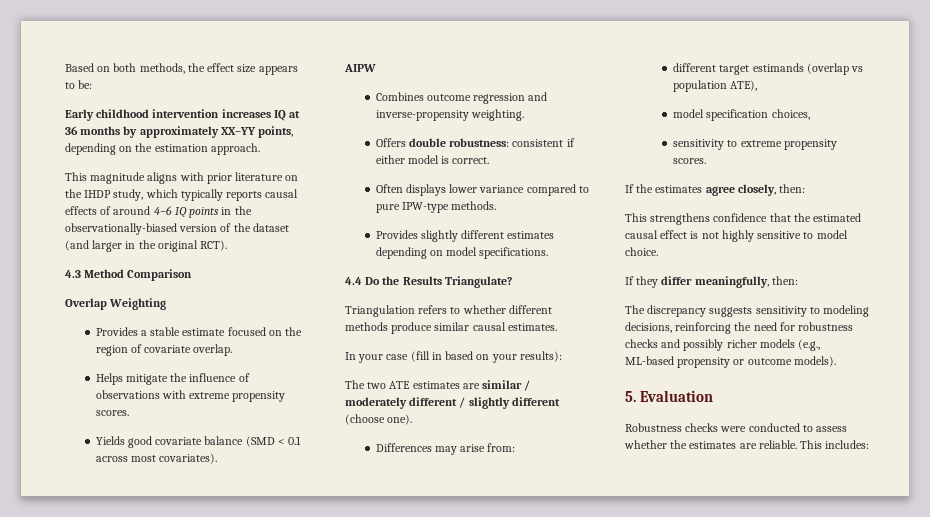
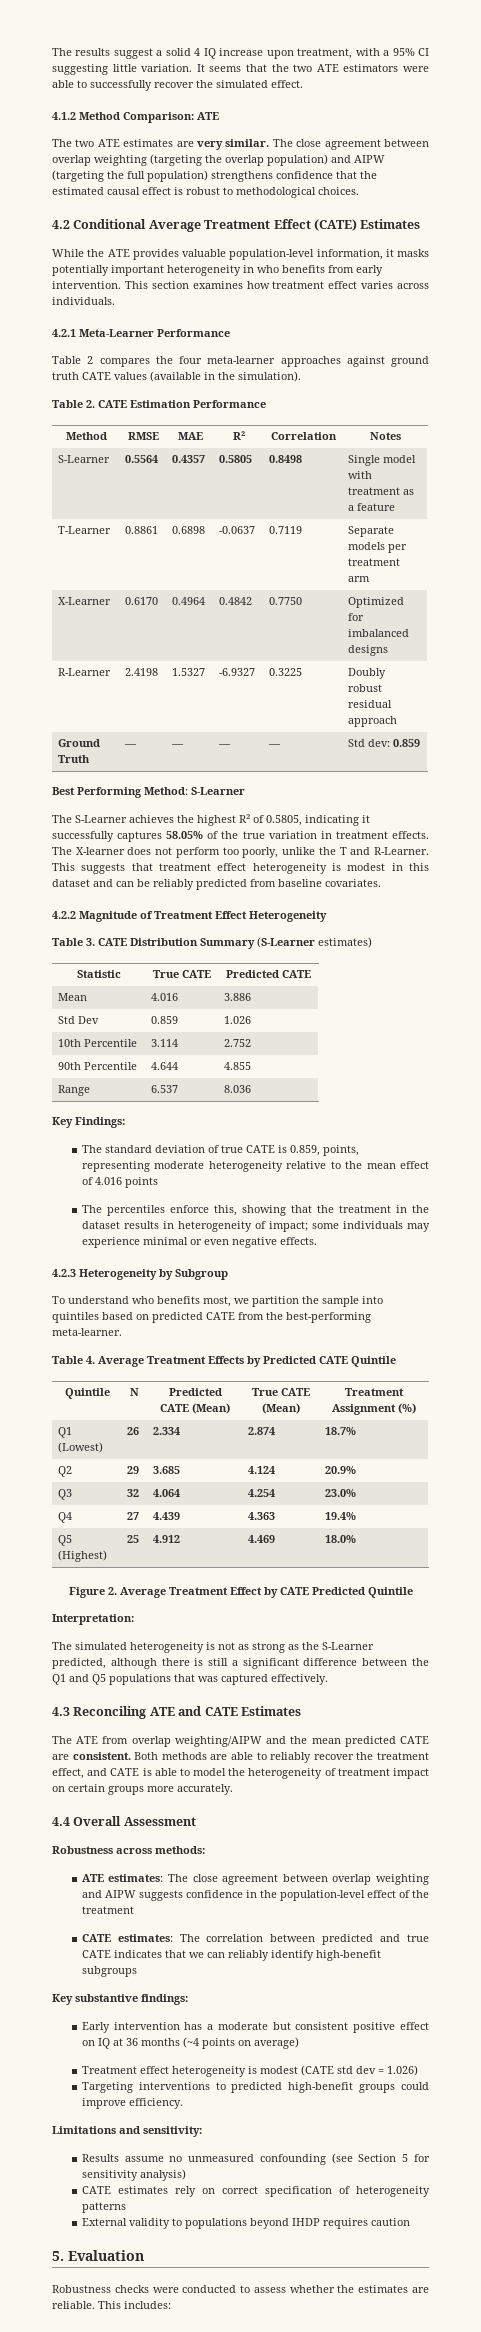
[65,63,298,75] [65,80,93,89] [65,109,301,121] [65,126,294,138] [65,143,260,155] [65,172,299,184] [65,189,299,201] [65,206,252,218] [65,223,289,235] [65,240,228,252] [65,269,193,281] [65,298,167,310] [95,327,303,336] [95,344,233,356] [95,373,250,385] [95,390,286,402] [95,410,129,416] [95,436,302,448] [95,453,218,464] [344,64,376,72] [375,92,548,104] [375,109,524,121] [375,138,575,147] [375,155,490,164] [375,184,589,196] [375,201,497,213] [375,230,555,242] [375,247,549,259] [345,276,512,288] [345,305,552,317] [345,322,557,334] [345,351,562,363] Based on both methods, the effect size appears to be: // Early childhood intervention increases IQ at 36 months by approximately XX–YY points, depending on the estimation approach. // This magnitude aligns with prior literature on the IHDP study, which typically reports causal effects of around 4–6 IQ points in the observationally-biased version of the dataset (and larger in the original RCT). // 4.3 Method Comparison // Overlap Weighting // Provides a stable estimate focused on the region of covariate overlap. // Helps mitigate the influence of observations with extreme propensity scores. // Yields good covariate balance (SMD < 0.1 across most covariates). // AIPW // Combines outcome regression and inverse-propensity weighting. // Offers double robustness: consistent if either model is correct. // Often displays lower variance compared to pure IPW-type methods. // Provides slightly different estimates depending on model specifications. // 4.4 Do the Results Triangulate? // Triangulation refers to whether different methods produce similar causal estimates. // In your case (fill in based on your results): -> [52,48,429,59] [52,64,429,75] [52,80,303,91] [52,112,219,123] The results suggest a solid 4 IQ increase upon treatment, with a 95% CI suggesting little variation. It seems that the two ATE estimators were able to successfully recover the simulated effect. // 4.1.2 Method Comparison: ATE
[482,380,531,391] [345,397,560,409] [345,414,413,425] [375,443,516,455] [673,63,864,75] [673,80,758,92] [673,109,810,121] [673,139,837,150] [673,158,707,164] [625,184,806,196] [625,213,647,222] similar / moderately different / slightly different (choose one). // Differences may arise from: // different target estimands (overlap vs population ATE), // model specification choices, // sensitivity to extreme propensity scores. // If the estimates agree closely, then: // This -> [197,139,429,150] [52,154,385,166] [52,170,208,182] very similar. The close agreement between overlap weighting (targeting the overlap population) and AIPW (targeting the full population)
[701,230,848,242] [625,247,658,256] [625,276,798,288] [625,305,870,317] [625,322,854,334] [625,339,821,351] [625,356,836,368] not highly sensitive to model choice. // If they differ meaningfully, then: // The discrepancy suggests sensitivity to modeling decisions, reinforcing the need for robustness checks and possibly richer models (e.g., ML-based propensity or outcome models). -> [186,187,359,198] [52,219,421,232] [52,249,429,260] [52,265,383,276] [52,281,429,289] [52,297,115,305] [52,329,230,337] [52,356,429,367] [52,371,301,382] [52,400,266,408] [65,432,107,440] [127,432,159,440] [177,432,203,440] [232,431,245,440] [270,432,337,440] [369,432,401,440] [58,455,111,463] [125,455,159,463] [172,455,206,463] [219,455,253,463] [269,455,303,463] [348,455,417,466] [348,471,373,479] [348,487,415,495] [348,503,396,511] [58,526,112,534] [125,526,159,534] [172,526,206,534] [219,526,256,534] [269,526,303,534] [348,526,395,537] [348,542,408,553] [348,558,401,566] [348,576,371,582] [58,597,112,605] [125,597,159,605] [172,597,206,605] [219,597,253,605] [269,597,303,605] [348,597,405,608] [348,613,365,621] [348,629,410,637] [348,645,389,656] [58,668,112,676] [125,668,159,676] [172,668,206,676] [219,668,256,676] [269,668,303,676] [348,668,387,679] [348,684,383,692] [348,700,393,708] [348,716,398,727] [58,739,101,747] [58,755,91,763] [124,744,138,747] [171,744,185,747] [218,744,232,747] [268,744,282,747] [348,739,421,747] [52,787,245,798] [52,814,370,826] [52,831,429,842] [52,847,430,858] [52,863,429,874] [52,879,381,890] [52,911,327,922] [52,937,372,949] [77,970,121,978] [153,970,211,978] [226,970,311,978] [58,993,88,1001] [151,993,179,1001] [224,993,252,1001] [58,1016,100,1024] [151,1016,179,1024] [224,1016,252,1024] [58,1039,138,1047] [151,1039,179,1047] [224,1039,252,1047] [58,1062,138,1070] [151,1062,179,1070] [224,1062,252,1070] [58,1085,91,1096] [151,1085,179,1093] [224,1085,252,1093] [52,1117,125,1128] [81,1145,359,1156] [81,1161,430,1172] [81,1177,158,1188] [81,1205,430,1216] [81,1221,430,1232] [81,1237,317,1248] [52,1269,228,1280] [52,1296,383,1307] [52,1312,371,1323] [52,1328,122,1336] [52,1356,396,1367] [64,1388,110,1399] [130,1388,139,1396] [168,1388,222,1396] [160,1403,230,1414] [252,1388,310,1396] [262,1403,300,1414] [345,1388,404,1396] [332,1403,416,1415] [58,1427,73,1438] [58,1442,104,1453] [127,1427,140,1435] [153,1427,181,1435] [248,1427,276,1435] [325,1427,357,1435] [58,1466,73,1477] [127,1466,140,1474] [153,1466,181,1474] [248,1466,276,1474] [325,1466,357,1474] [58,1489,73,1500] [127,1489,140,1497] [153,1489,181,1497] [248,1489,276,1497] [325,1489,357,1497] [58,1512,73,1523] [127,1512,140,1520] [153,1512,181,1520] [248,1512,276,1520] [325,1512,357,1520] [58,1535,73,1546] [58,1550,108,1562] [127,1535,140,1543] [153,1535,181,1543] [248,1535,276,1543] [325,1535,357,1543] [68,1587,413,1598] [52,1614,134,1625] [52,1642,374,1653] [52,1658,429,1669] [52,1674,328,1685] [52,1706,301,1719] [52,1736,430,1747] [52,1752,429,1763] [52,1768,430,1779] [52,1784,233,1795] [52,1816,196,1826] [52,1846,205,1854] [81,1874,429,1885] [81,1890,430,1901] [81,1906,134,1914] [81,1934,429,1945] [81,1950,381,1961] [81,1966,137,1977] [52,1994,188,2005] [81,2022,429,2033] [81,2037,299,2049] [81,2065,418,2077] [81,2082,429,2093] [81,2098,183,2109] [52,2126,202,2137] [81,2153,430,2165] [81,2169,186,2181] [81,2186,430,2197] [81,2202,126,2213] [81,2218,410,2229] robust to methodological choices. // 4.2 Conditional Average Treatment Effect (CATE) Estimates // While the ATE provides valuable population-level information, it masks potentially important heterogeneity in who benefits from early intervention. This section examines how treatment effect varies across individuals. // 4.2.1 Meta-Learner Performance // Table 2 compares the four meta-learner approaches against ground truth CATE values (available in the simulation). // Table 2. CATE Estimation Performance // Method | RMSE | MAE | R² | Correlation | Notes // S-Learner | 0.5564 | 0.4357 | 0.5805 | 0.8498 | Single model with treatment as a feature // T-Learner | 0.8861 | 0.6898 | -0.0637 | 0.7119 | Separate models per treatment arm // X-Learner | 0.6170 | 0.4964 | 0.4842 | 0.7750 | Optimized for imbalanced designs // R-Learner | 2.4198 | 1.5327 | -6.9327 | 0.3225 | Doubly robust residual approach // Ground Truth | — | — | — | — | Std dev: 0.859 // Best Performing Method: S-Learner // The S-Learner achieves the highest R² of 0.5805, indicating it successfully captures 58.05% of the true variation in treatment effects. The X-learner does not perform too poorly, unlike the T and R-Learner. This suggests that treatment effect heterogeneity is modest in this dataset and can be reliably predicted from baseline covariates. // 4.2.2 Magnitude of Treatment Effect Heterogeneity // Table 3. CATE Distribution Summary (S-Learner estimates) // Statistic | True CATE | Predicted CATE // Mean | 4.016 | 3.886 // Std Dev | 0.859 | 1.026 // 10th Percentile | 3.114 | 2.752 // 90th Percentile | 4.644 | 4.855 // Range | 6.537 | 8.036 // Key Findings: // The standard deviation of true CATE is 0.859, points, representing moderate heterogeneity relative to the mean effect of 4.016 points // The percentiles enforce this, showing that the treatment in the dataset results in heterogeneity of impact; some individuals may experience minimal or even negative effects. // 4.2.3 Heterogeneity by Subgroup // To understand who benefits most, we partition the sample into quintiles based on predicted CATE from the best-performing meta-learner. // Table 4. Average Treatment Effects by Predicted CATE Quintile // Quintile | N | Predicted CATE (Mean) | True CATE (Mean) | Treatment Assignment (%) // Q1 (Lowest) | 26 | 2.334 | 2.874 | 18.7% // Q2 | 29 | 3.685 | 4.124 | 20.9% // Q3 | 32 | 4.064 | 4.254 | 23.0% // Q4 | 27 | 4.439 | 4.363 | 19.4% // Q5 (Highest) | 25 | 4.912 | 4.469 | 18.0% // Figure 2. Average Treatment Effect by CATE Predicted Quintile // Interpretation: // The simulated heterogeneity is not as strong as the S-Learner predicted, although there is still a significant difference between the Q1 and Q5 populations that was captured effectively. // 4.3 Reconciling ATE and CATE Estimates // The ATE from overlap weighting/AIPW and the mean predicted CATE are consistent. Both methods are able to reliably recover the treatment effect, and CATE is able to model the heterogeneity of treatment impact on certain groups more accurately. // 4.4 Overall Assessment // Robustness across methods: // ATE estimates: The close agreement between overlap weighting and AIPW suggests confidence in the population-level effect of the treatment // CATE estimates: The correlation between predicted and true CATE indicates that we can reliably identify high-benefit subgroups // Key substantive findings: // Early intervention has a moderate but consistent positive effect on IQ at 36 months (~4 points on average) // Treatment effect heterogeneity is modest (CATE std dev = 1.026) // Targeting interventions to predicted high-benefit groups could improve efficiency. // Limitations and sensitivity: // Results assume no unmeasured confounding (see Section 5 for sensitivity analysis) // CATE estimates rely on correct specification of heterogeneity patterns // External validity to populations beyond IHDP requires caution

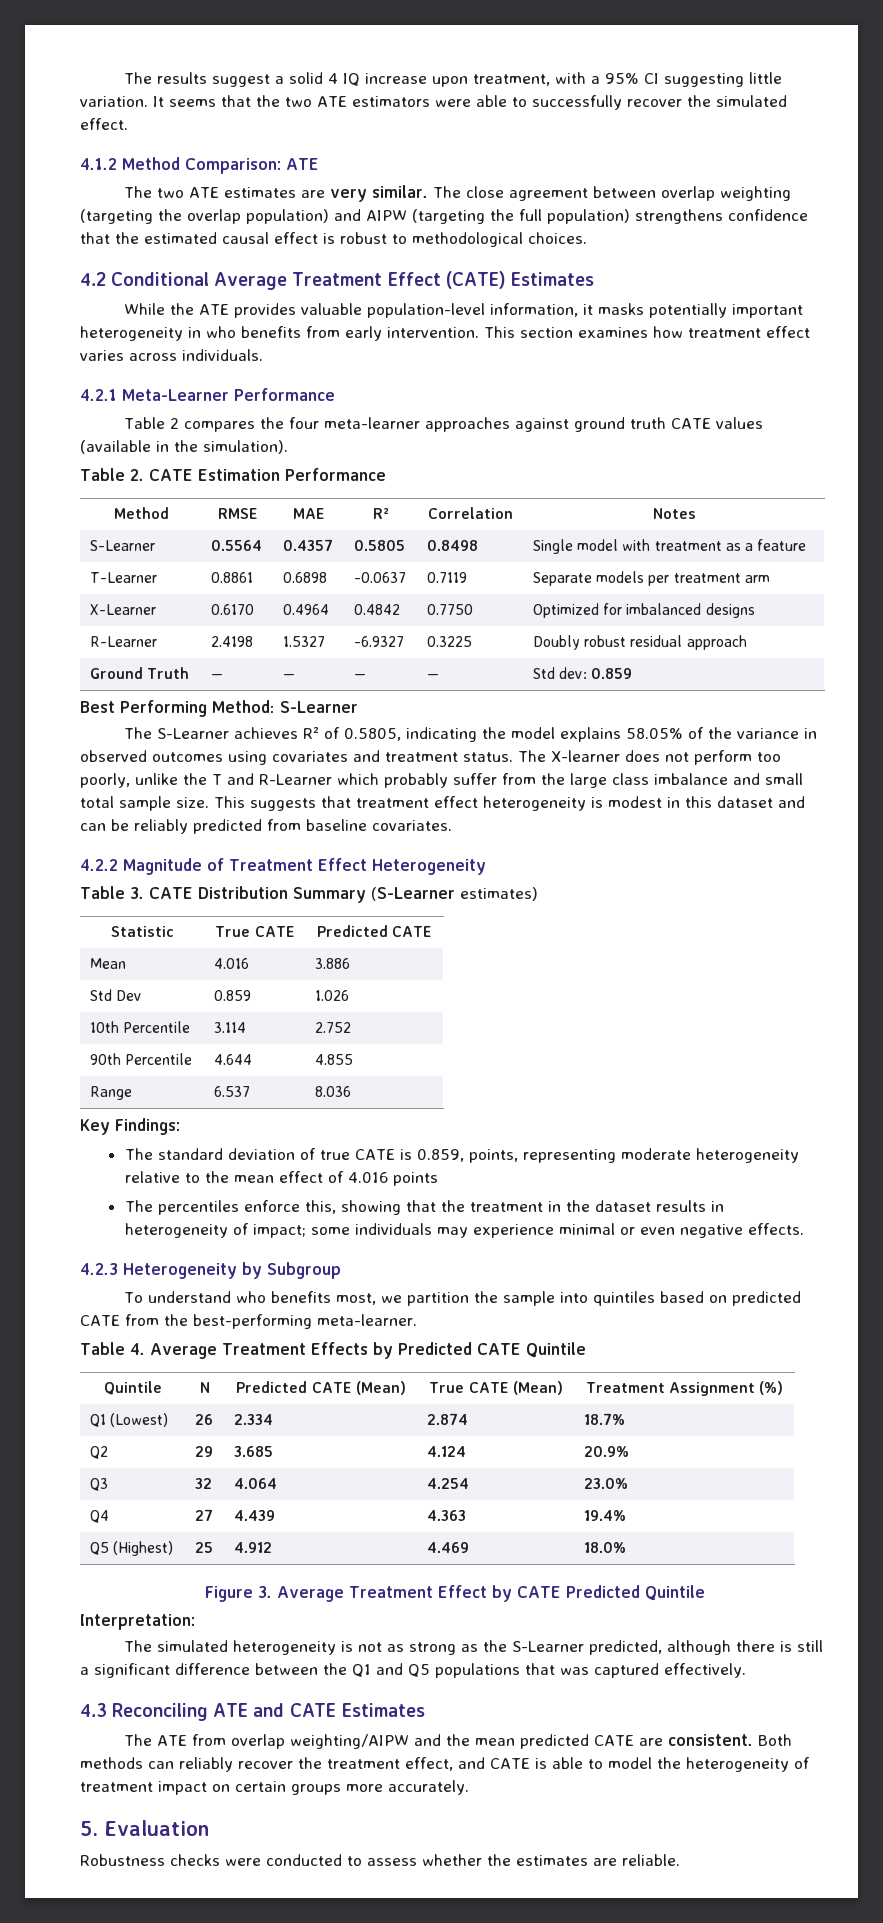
[177,815,236,826] the highest -> (298, 733) none
[362,815,370,823] [52,831,429,842] it successfully captures 58.05% of the true variation in treatment effects. -> [481,727,817,742] [80,750,513,765] the model explains 58.05% of the variance in observed outcomes using covariates and treatment status.
[374,847,430,855] R-Learner. -> [259,773,803,788] [80,796,209,811] R-Learner which probably suffer from the large class imbalance and small total sample size.
[107,1587,117,1595] 2. -> [258,1586,273,1598] 3.
[210,1752,267,1760] are able to -> [148,1761,174,1769] can
[52,1816,196,1826] [52,1846,205,1854] [81,1874,429,1885] [81,1890,430,1901] [81,1906,134,1914] [81,1934,429,1945] [81,1950,381,1961] [81,1966,137,1977] [52,1994,188,2005] [81,2022,429,2033] [81,2037,299,2049] [81,2065,418,2077] [81,2082,429,2093] [81,2098,183,2109] [52,2126,202,2137] [81,2153,430,2165] [81,2169,186,2181] [81,2186,430,2197] [81,2202,126,2213] [81,2218,410,2229] // 4.4 Overall Assessment // Robustness across methods: // ATE estimates: The close agreement between overlap weighting and AIPW suggests confidence in the population-level effect of the treatment // CATE estimates: The correlation between predicted and true CATE indicates that we can reliably identify high-benefit subgroups // Key substantive findings: // Early intervention has a moderate but consistent positive effect on IQ at 36 months (~4 points on average) // Treatment effect heterogeneity is modest (CATE std dev = 1.026) // Targeting interventions to predicted high-benefit groups could improve efficiency. // Limitations and sensitivity: // Results assume no unmeasured confounding (see Section 5 for sensitivity analysis) // CATE estimates rely on correct specification of heterogeneity patterns // External validity to populations beyond IHDP requires caution -> (469, 1787) none
[98,2301,171,2309] This includes: -> (680, 1860) none

